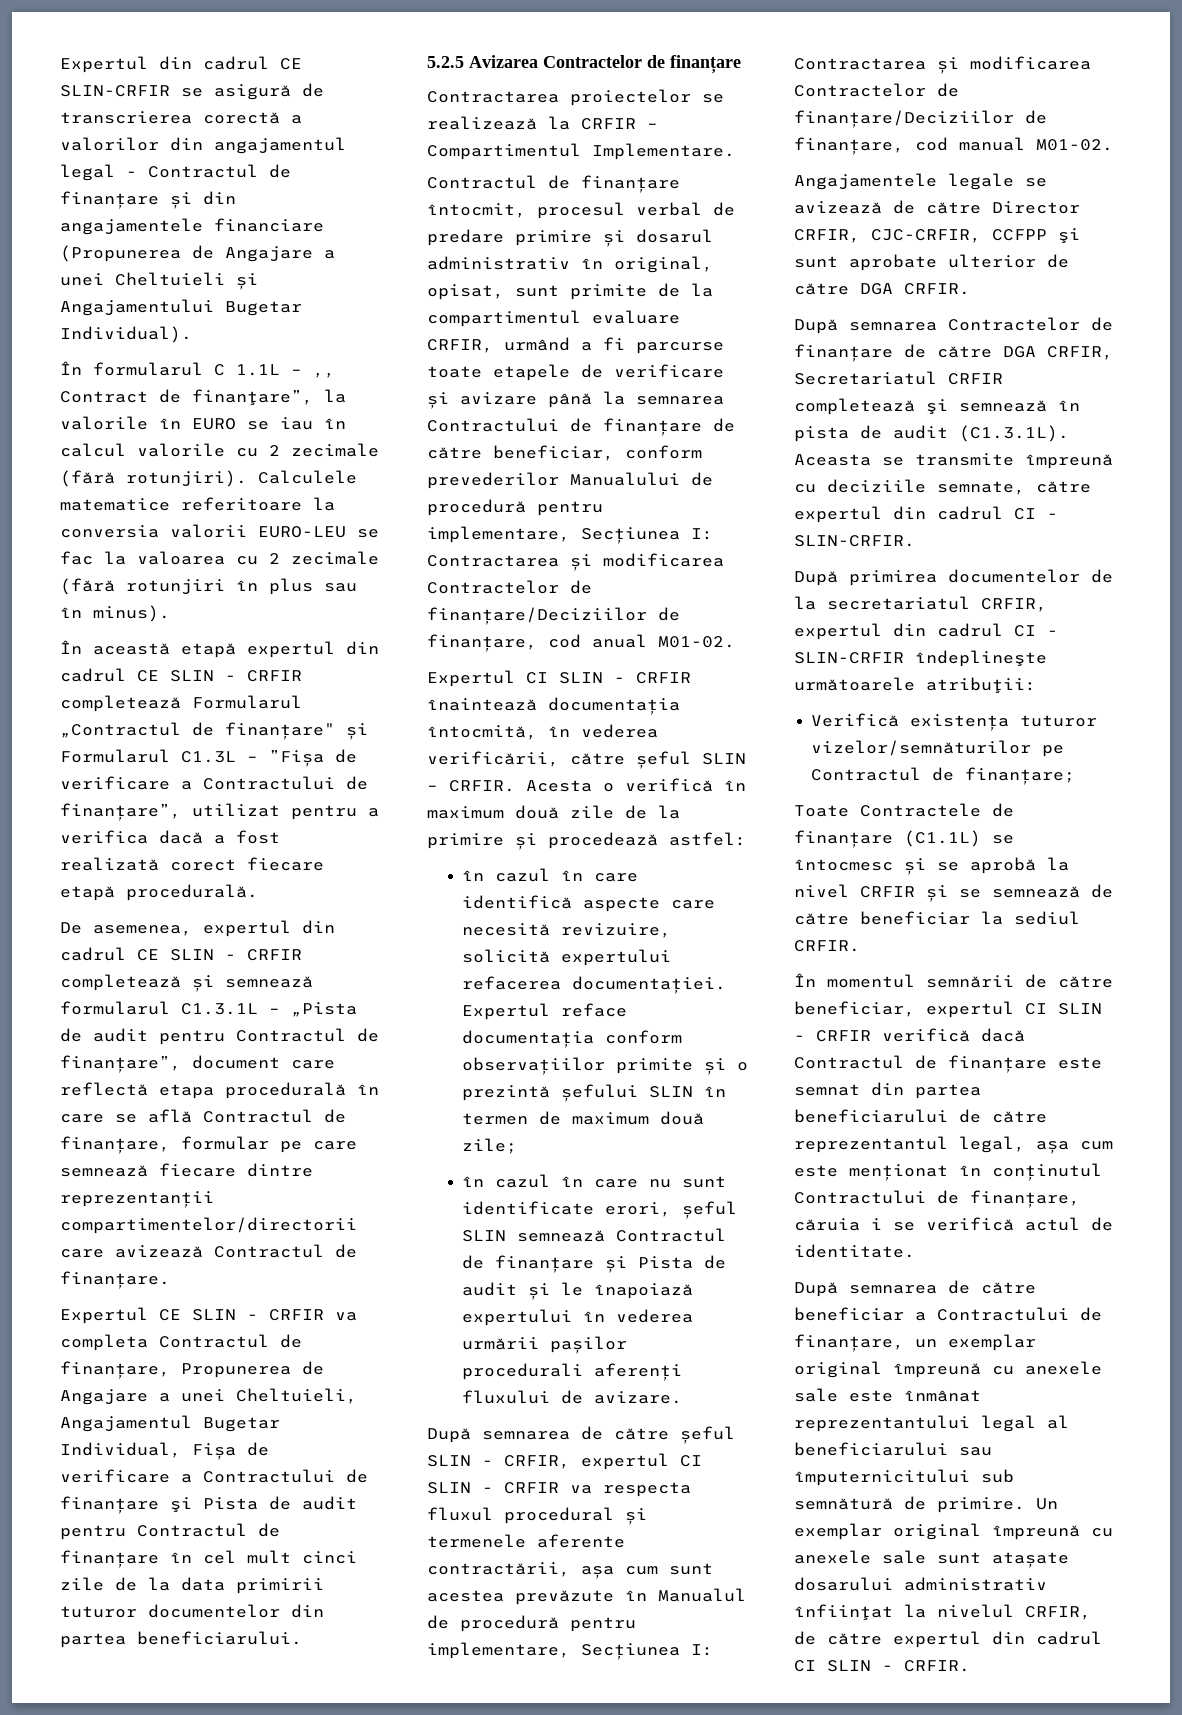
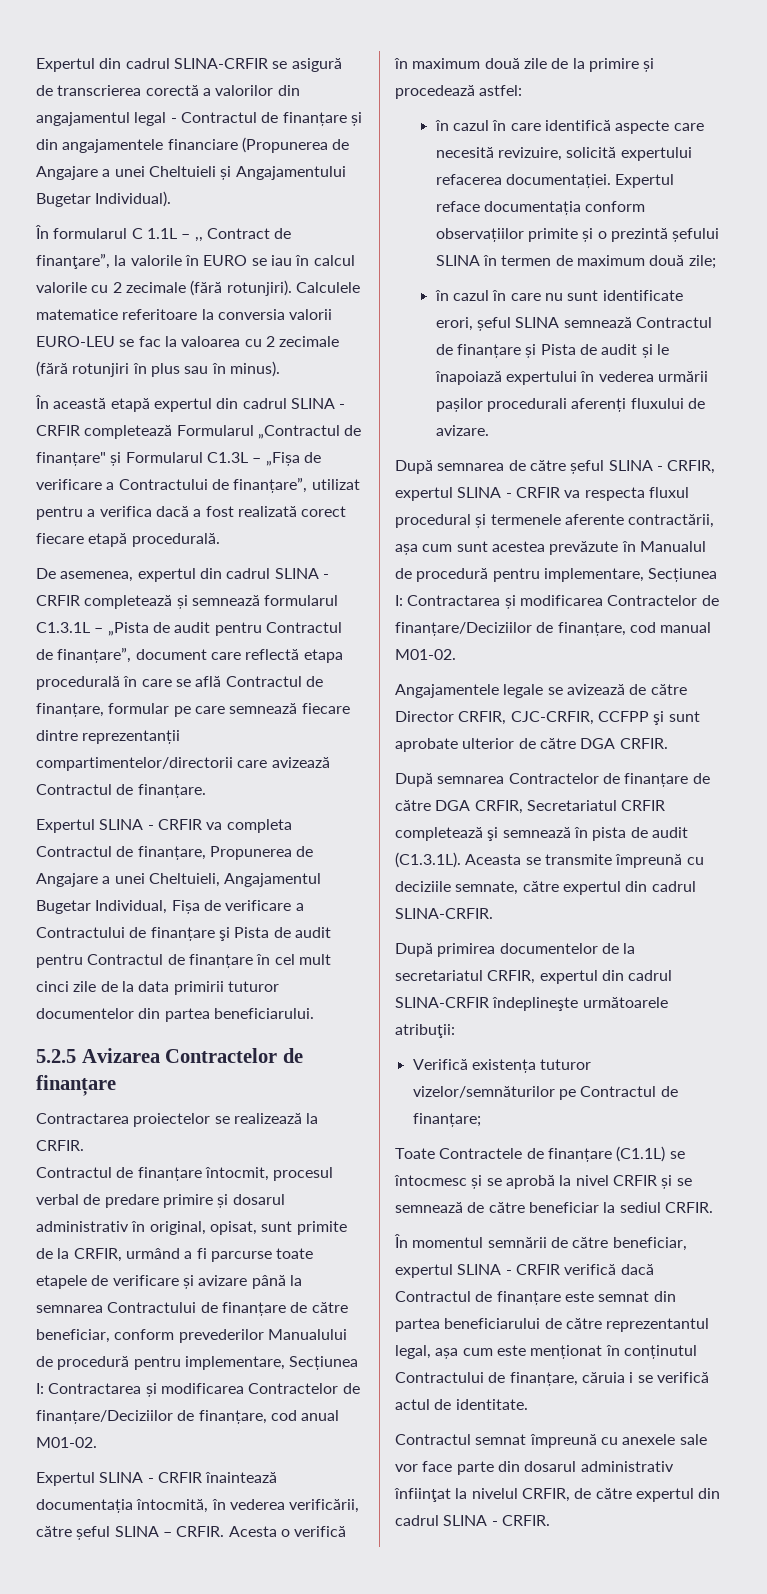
[280,58,302,70] [60,85,170,97] CE SLIN-CRFIR -> [173,58,268,69] SLINA-CRFIR
[137,670,214,682] CE SLIN -> [290,398,335,409] SLINA
[269,749,324,767] ”Fișa -> [265,452,300,466] „Fișa
[137,949,214,961] CE SLIN -> [274,568,319,579] SLINA
[159,1309,236,1321] CE SLIN -> [99,819,144,830] SLINA
[581,118,658,130] [427,143,735,160] CRFIR – Compartimentul Implementare. -> [36,1140,84,1151] CRFIR.
[427,310,680,327] compartimentul evaluare -> (70, 1253) none
[526,672,603,684] CI SLIN -> [99,1472,144,1483] SLINA
[702,753,746,765] SLIN -> [114,1526,159,1537] SLINA
[649,1086,694,1098] SLIN -> [435,255,480,266] SLINA
[462,1230,507,1242] SLIN -> [515,317,560,328] SLINA
[427,1455,471,1467] SLIN -> [608,460,653,471] SLINA
[680,1455,702,1467] [427,1482,471,1494] CI SLIN -> [457,487,502,498] SLINA
[1014,508,1058,520] [794,535,915,547] CI - SLIN-CRFIR. -> [395,908,493,919] SLINA-CRFIR.
[1014,625,1058,637] [794,652,904,664] CI - SLIN-CRFIR -> [395,997,489,1008] SLINA-CRFIR
[1025,1003,1102,1015] CI SLIN -> [457,1264,502,1275] SLINA
[794,1280,1036,1297] [794,1307,1102,1321] [794,1334,1036,1352] [794,1361,1102,1378] [794,1388,981,1402] [794,1415,1069,1432] [794,1442,992,1456] [794,1469,1014,1486] [794,1496,1058,1513] [794,1523,1113,1540] [794,1550,1069,1568] [794,1577,893,1591] După semnarea de către beneficiar a Contractului de finanțare, un exemplar original împreună cu anexele sale este înmânat reprezentantului legal al beneficiarului sau împuternicitului sub semnătură de primire. Un exemplar original împreună cu anexele sale sunt atașate dosarului -> [395,1434,707,1448] [395,1461,577,1475] Contractul semnat împreună cu anexele sale vor face parte din dosarul
[794,1660,871,1672] CI SLIN -> [443,1515,488,1526] SLINA

